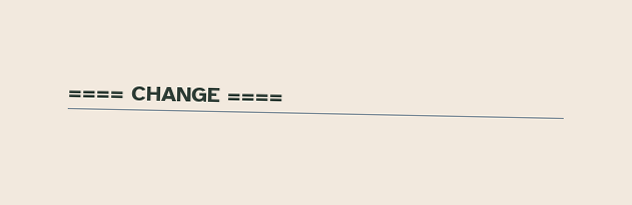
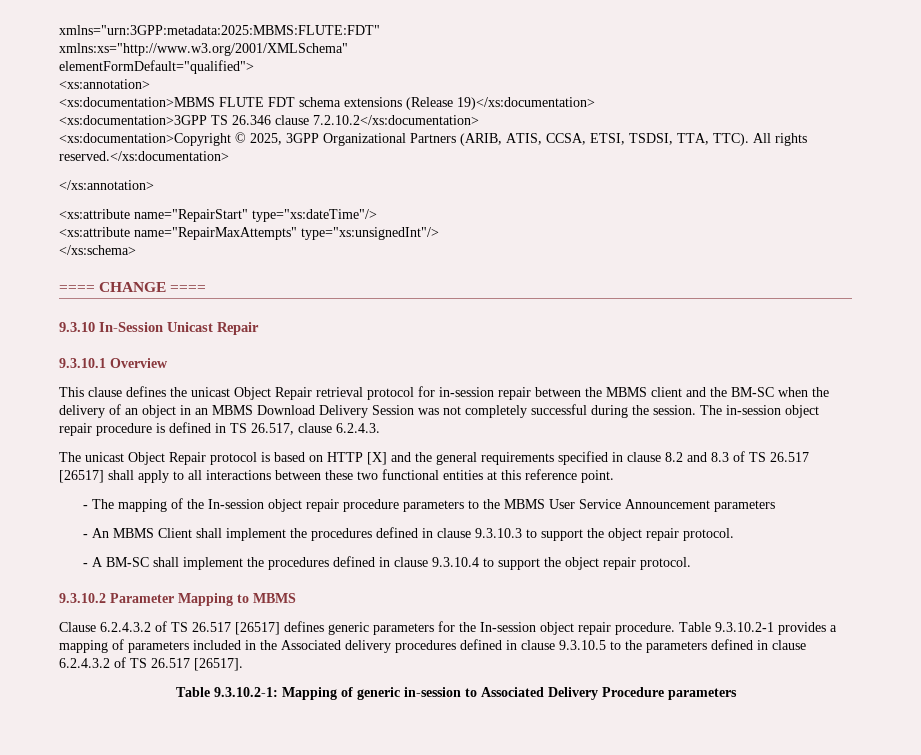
[68,86,284,104] ==== CHANGE ==== -> [59,25,380,35] [59,43,348,56] [59,60,254,74] [59,79,150,89] [59,97,595,110] [59,115,479,125] [59,132,807,146] [59,151,229,161] [59,180,154,190] [59,209,377,222] [59,227,439,240] [59,245,136,255] [59,282,207,292] [59,322,259,335] [59,358,168,368] [59,386,829,400] [59,404,819,418] [59,422,380,436] [59,451,809,465] [59,469,614,483] [82,498,775,512] [82,527,734,541] [82,556,691,570] [59,593,296,606] [59,621,837,635] [59,639,806,653] [59,657,243,671] [175,687,737,700] xmlns="urn:3GPP:metadata:2025:MBMS:FLUTE:FDT" // xmlns:xs="http://www.w3.org/2001/XMLSchema" // elementFormDefault="qualified"> // <xs:annotation> // <xs:documentation>MBMS FLUTE FDT schema extensions (Release 19)</xs:documentation> // <xs:documentation>3GPP TS 26.346 clause 7.2.10.2</xs:documentation> // <xs:documentation>Copyright © 2025, 3GPP Organizational Partners (ARIB, ATIS, CCSA, ETSI, TSDSI, TTA, TTC). All rights reserved.</xs:documentation> // </xs:annotation> // <xs:attribute name="RepairStart" type="xs:dateTime"/> // <xs:attribute name="RepairMaxAttempts" type="xs:unsignedInt"/> // </xs:schema> // ==== CHANGE ==== // 9.3.10 In-Session Unicast Repair // 9.3.10.1 Overview // This clause defines the unicast Object Repair retrieval protocol for in-session repair between the MBMS client and the BM-SC when the delivery of an object in an MBMS Download Delivery Session was not completely successful during the session. The in-session object repair procedure is defined in TS 26.517, clause 6.2.4.3. // The unicast Object Repair protocol is based on HTTP [X] and the general requirements specified in clause 8.2 and 8.3 of TS 26.517 [26517] shall apply to all interactions between these two functional entities at this reference point. // - The mapping of the In-session object repair procedure parameters to the MBMS User Service Announcement parameters // - An MBMS Client shall implement the procedures defined in clause 9.3.10.3 to support the object repair protocol. // - A BM-SC shall implement the procedures defined in clause 9.3.10.4 to support the object repair protocol. // 9.3.10.2 Parameter Mapping to MBMS // Clause 6.2.4.3.2 of TS 26.517 [26517] defines generic parameters for the In-session object repair procedure. Table 9.3.10.2-1 provides a mapping of parameters included in the Associated delivery procedures defined in clause 9.3.10.5 to the parameters defined in clause 6.2.4.3.2 of TS 26.517 [26517]. // Table 9.3.10.2-1: Mapping of generic in-session to Associated Delivery Procedure parameters

